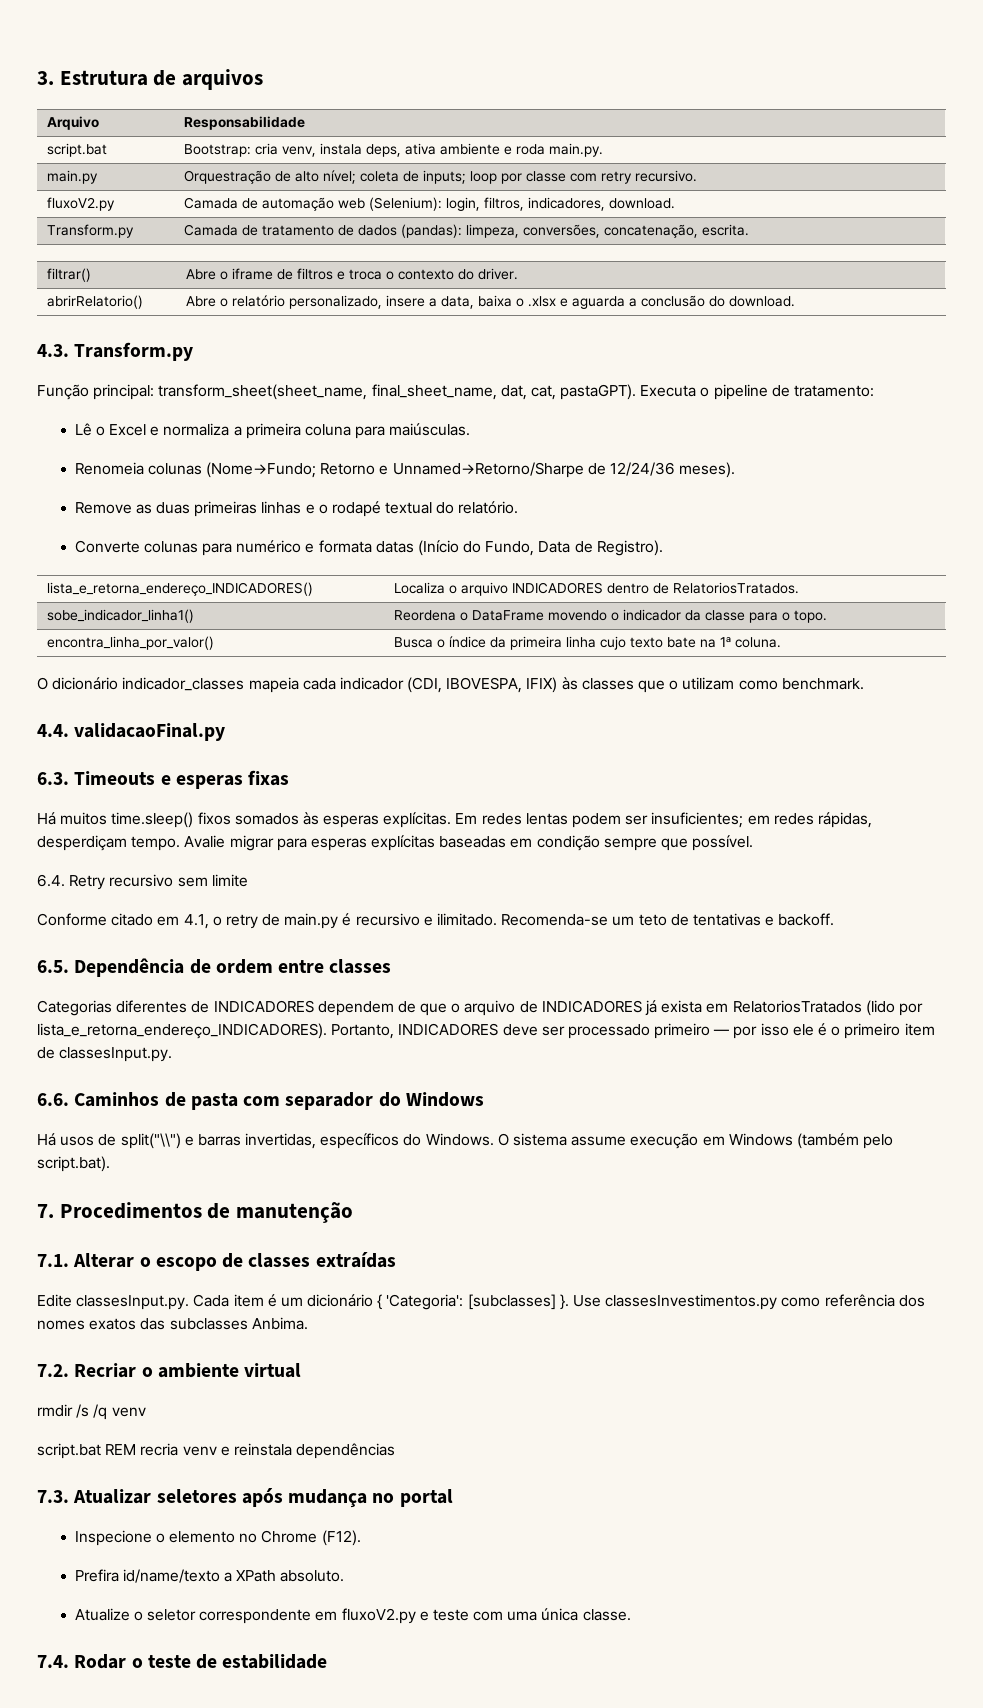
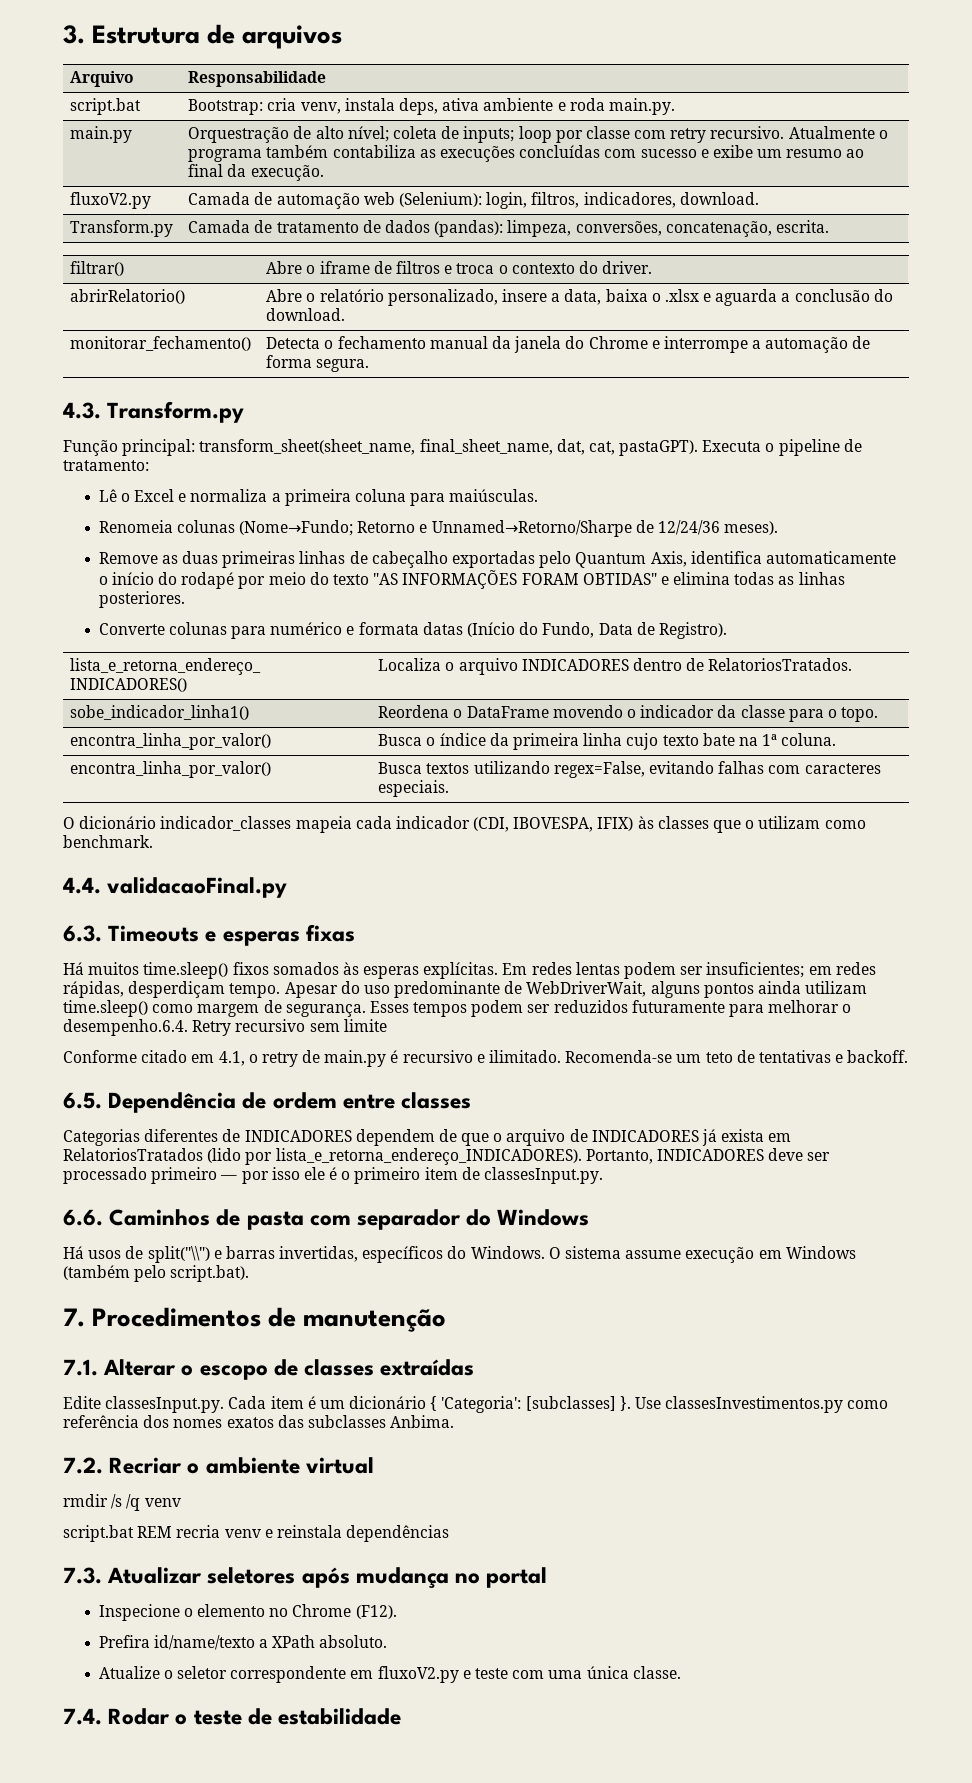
(697, 176) none -> [788,126,888,139] [188,145,865,162] [188,164,324,181] Atualmente o programa também contabiliza as execuções concluídas com sucesso e exibe um resumo ao final da execução.
(795, 301) none -> [70,336,252,351] [266,336,871,353] [266,355,370,372] // monitorar_fechamento() | Detecta o fechamento manual da janela do Chrome e interrompe a automação de forma segura.
[305,501,519,517] e o rodapé textual do relatório. -> [349,551,896,568] [98,570,845,589] [98,591,185,608] de cabeçalho exportadas pelo Quantum Axis, identifica automaticamente o início do rodapé por meio do texto "AS INFORMAÇÕES FORAM OBTIDAS" e elimina todas as linhas posteriores.
(781, 642) none -> [70,761,272,778] [378,761,881,778] [378,780,450,797] // encontra_linha_por_valor() | Busca textos utilizando regex=False, evitando falhas com caracteres especiais.
[184,835,754,851] [37,874,65,887] Avalie migrar para esperas explícitas baseadas em condição sempre que possível. // 6.4. -> [284,981,868,998] [63,1000,852,1017] [63,1019,188,1036] Apesar do uso predominante de WebDriverWait, alguns pontos ainda utilizam time.sleep() como margem de segurança. Esses tempos podem ser reduzidos futuramente para melhorar o desempenho.6.4.

